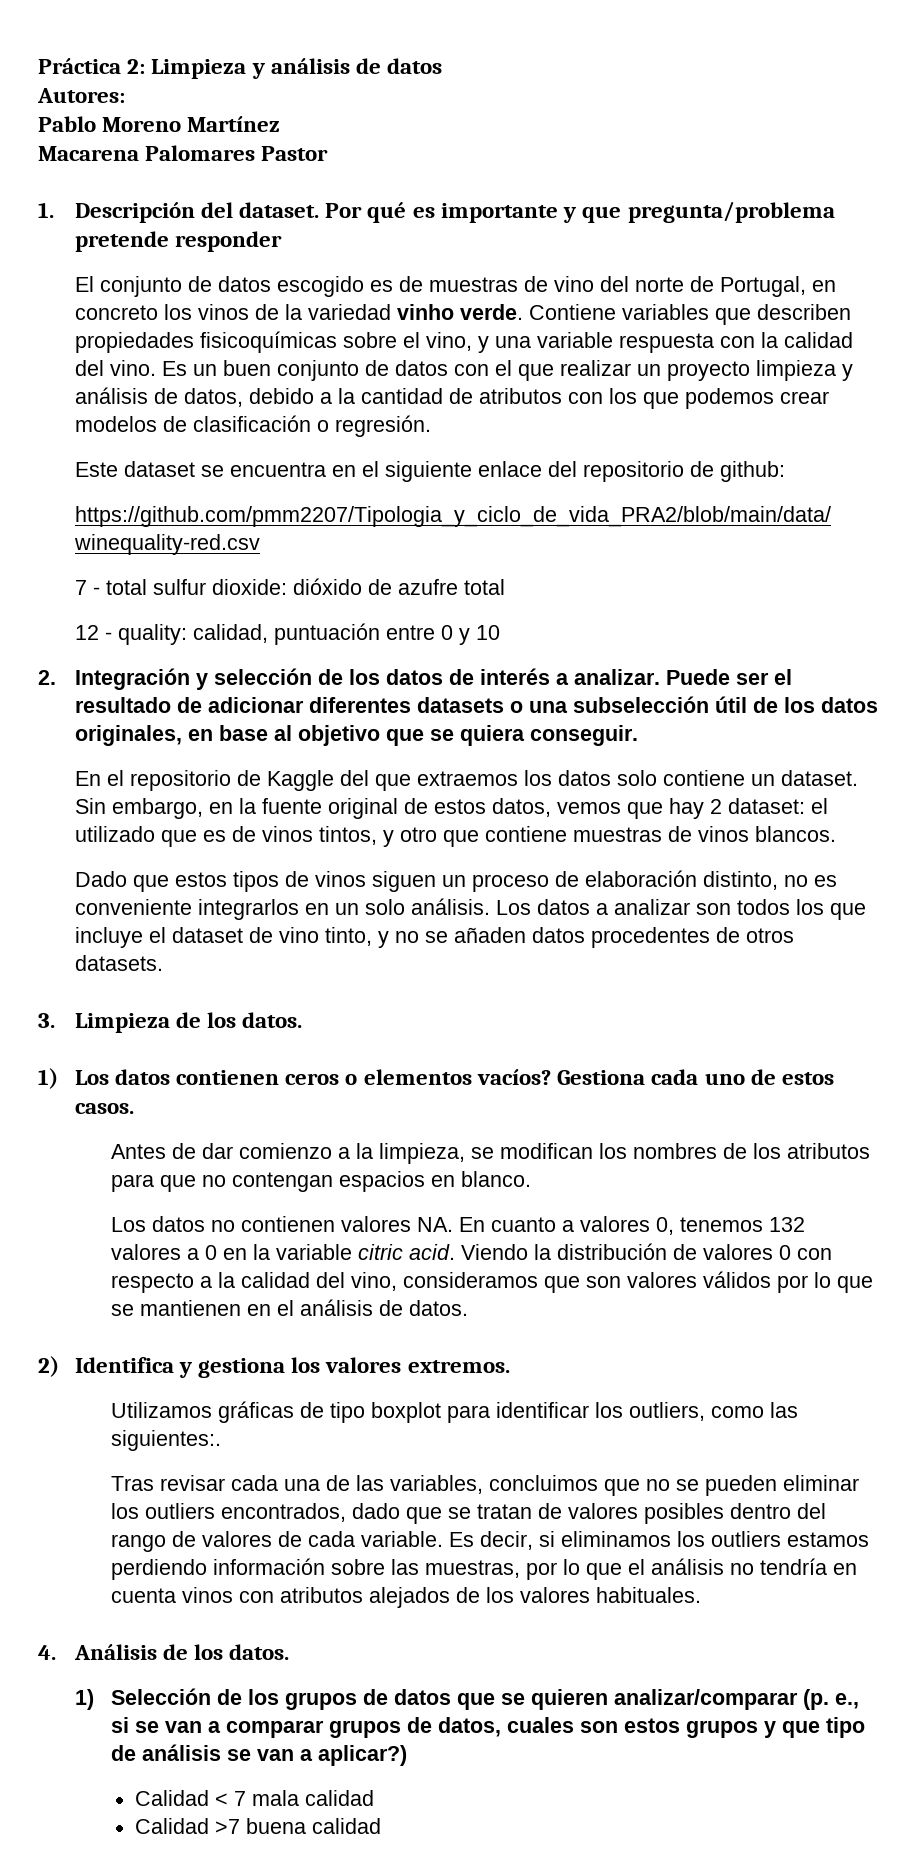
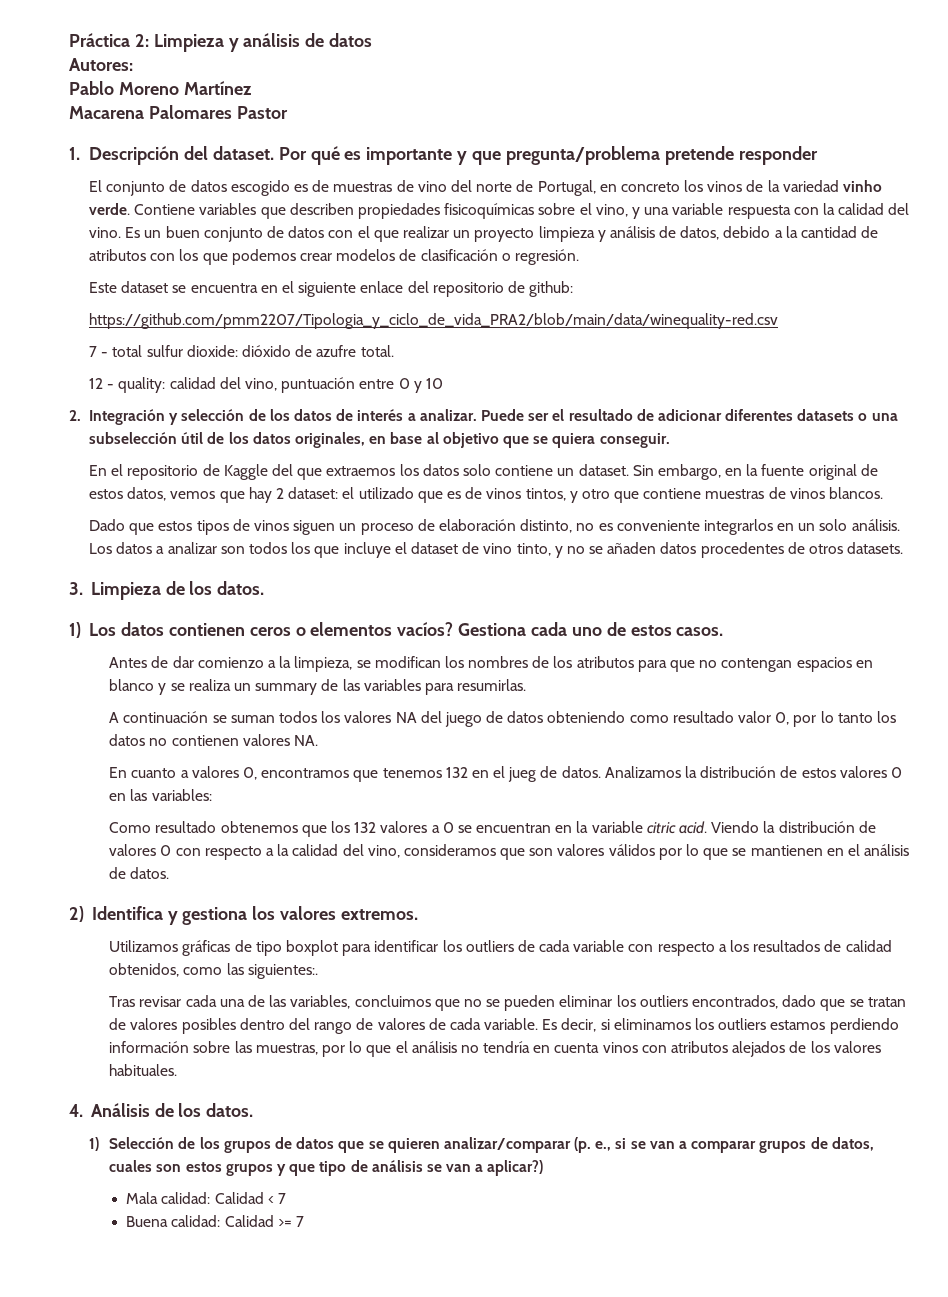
[463,579,505,595] total -> [360,345,394,357] total.
[192,624,268,643] calidad, -> [169,377,278,391] calidad del vino,
[461,1171,532,1187] [111,1217,147,1232] blanco. // Los -> [109,679,527,695] [109,711,896,727] blanco y se realiza un summary de las variables para resumirlas. // A continuación se suman todos los valores NA del juego de datos obteniendo como resultado valor 0, por lo tanto los
(454, 1224) none -> (318, 740) //
[680,1217,764,1232] tenemos -> [261,766,902,782] [109,789,212,801] [109,821,350,837] encontramos que tenemos 132 en el jueg de datos. Analizamos la distribución de estos valores 0 en las variables: // Como resultado obtenemos que los
(218, 1252) none -> [457,823,552,833] se encuentran
[629,1402,706,1421] outliers, -> [465,940,892,956] [109,963,180,977] outliers de cada variable con respecto a los resultados de calidad obtenidos,
(408, 1755) none -> [126,1192,211,1204] Mala calidad:
[251,1790,374,1806] [134,1818,381,1834] mala calidad // Calidad >7 buena calidad -> [126,1215,305,1227] // Buena calidad: Calidad >= 7

